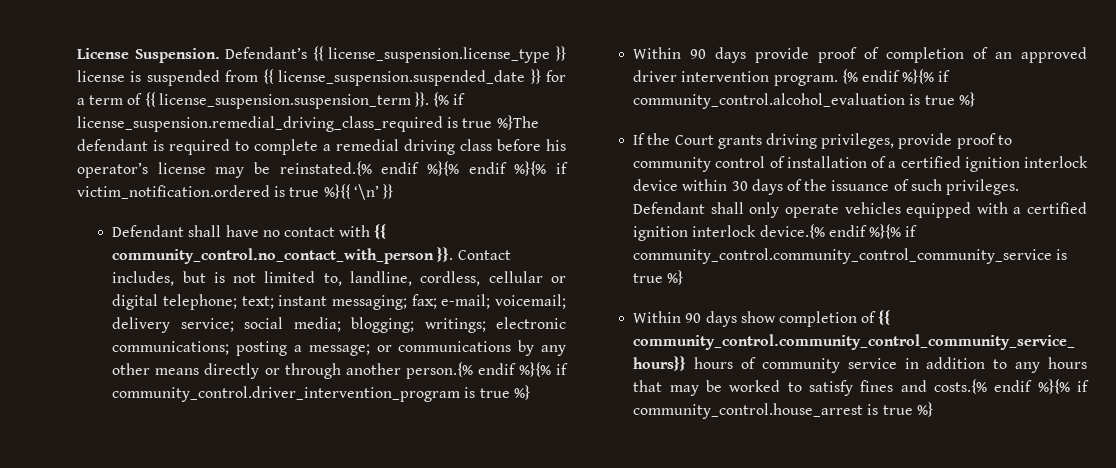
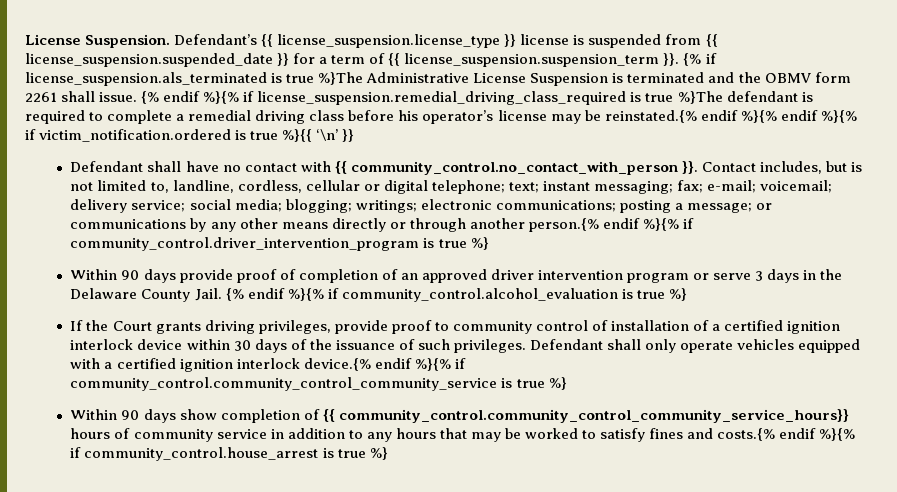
(466, 99) none -> [25,72,851,86] [25,91,255,104] license_suspension.als_terminated is true %}The Administrative License Suspension is terminated and the OBMV form 2261 shall issue. {% endif %}{% if
[773,75,838,86] program. -> [627,269,843,283] [70,288,222,302] program or serve 3 days in the Delaware County Jail.

